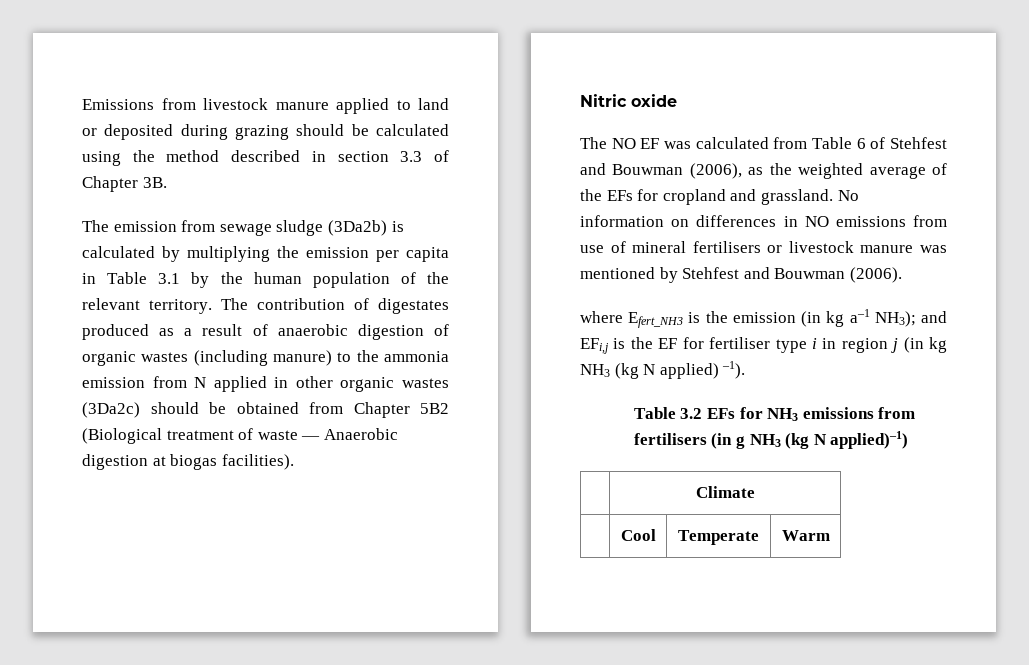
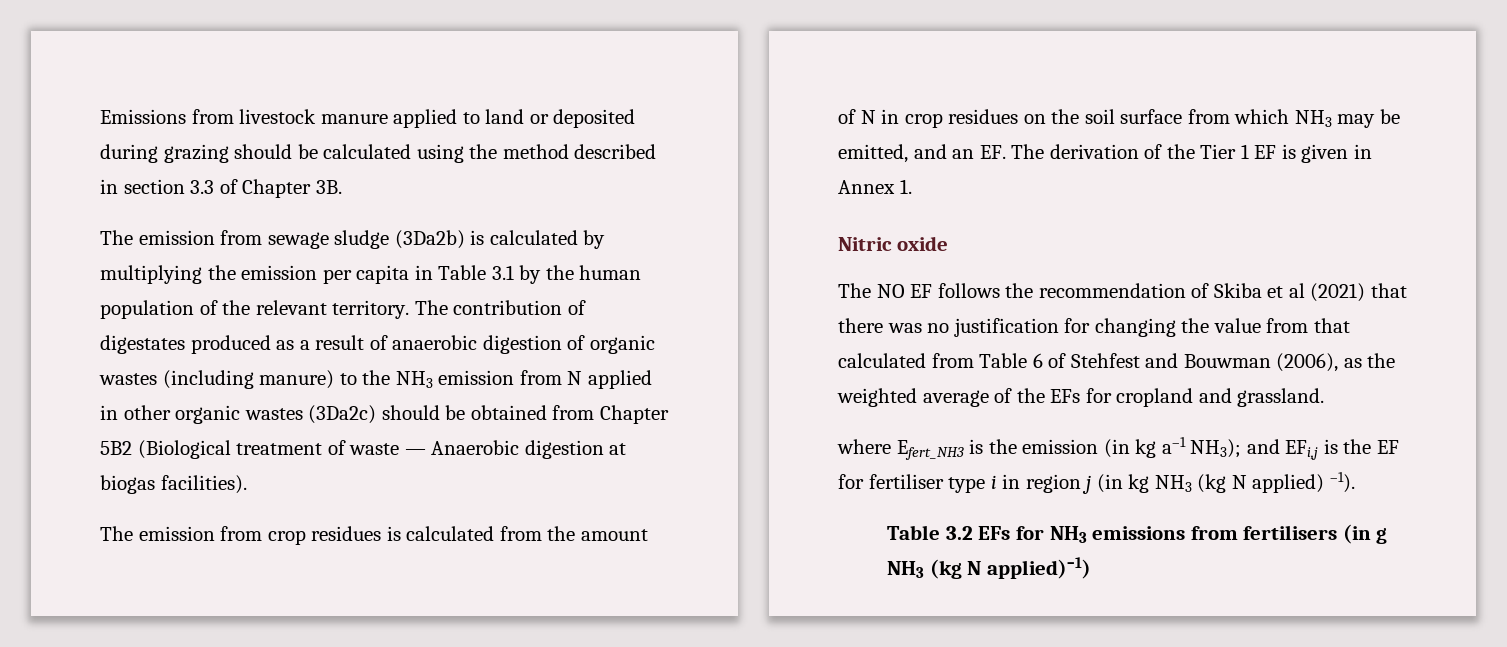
[384,351,449,362] ammonia -> [395,371,433,388] NH3
(294, 462) none -> [100,526,648,545] [838,109,1400,128] [838,144,1372,163] [838,179,912,194] // The emission from crop residues is calculated from the amount of N in crop residues on the soil surface from which NH3 may be emitted, and an EF. The derivation of the Tier 1 EF is given in Annex 1.
[664,141,691,149] was -> [937,283,1407,302] [838,318,1350,337] follows the recommendation of Skiba et al (2021) that there was no justification for changing the value from that
[837,190,859,201] [580,215,947,227] [580,241,947,253] [580,267,902,283] No information on differences in NO emissions from use of mineral fertilisers or livestock manure was mentioned by Stehfest and Bouwman (2006). -> (1325, 397) none
[695,486,755,498] [620,529,656,541] [678,530,759,545] [781,530,830,541] // | Climate // | Cool | Temperate | Warm -> (1091, 568) none

